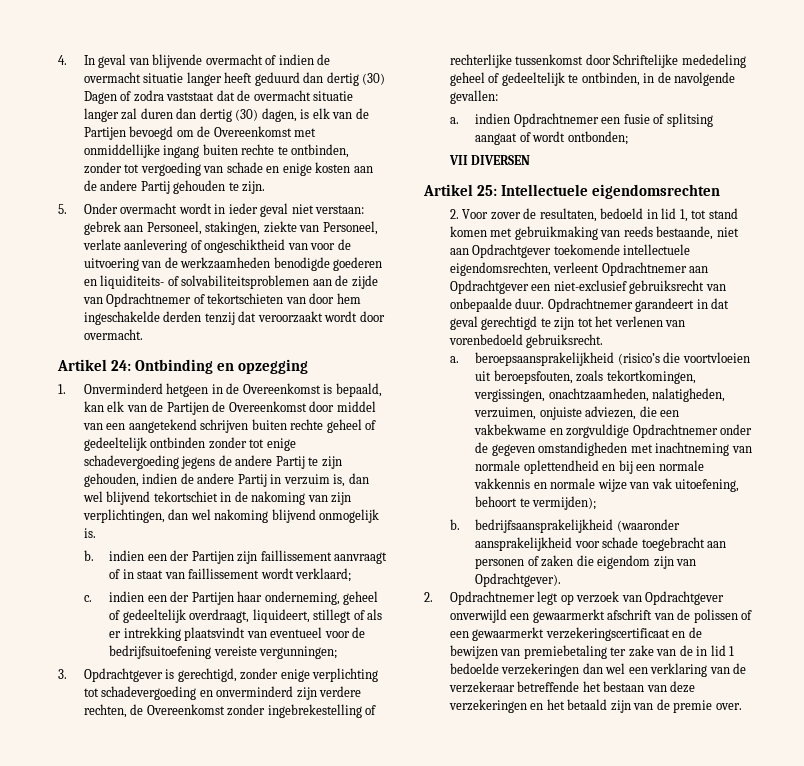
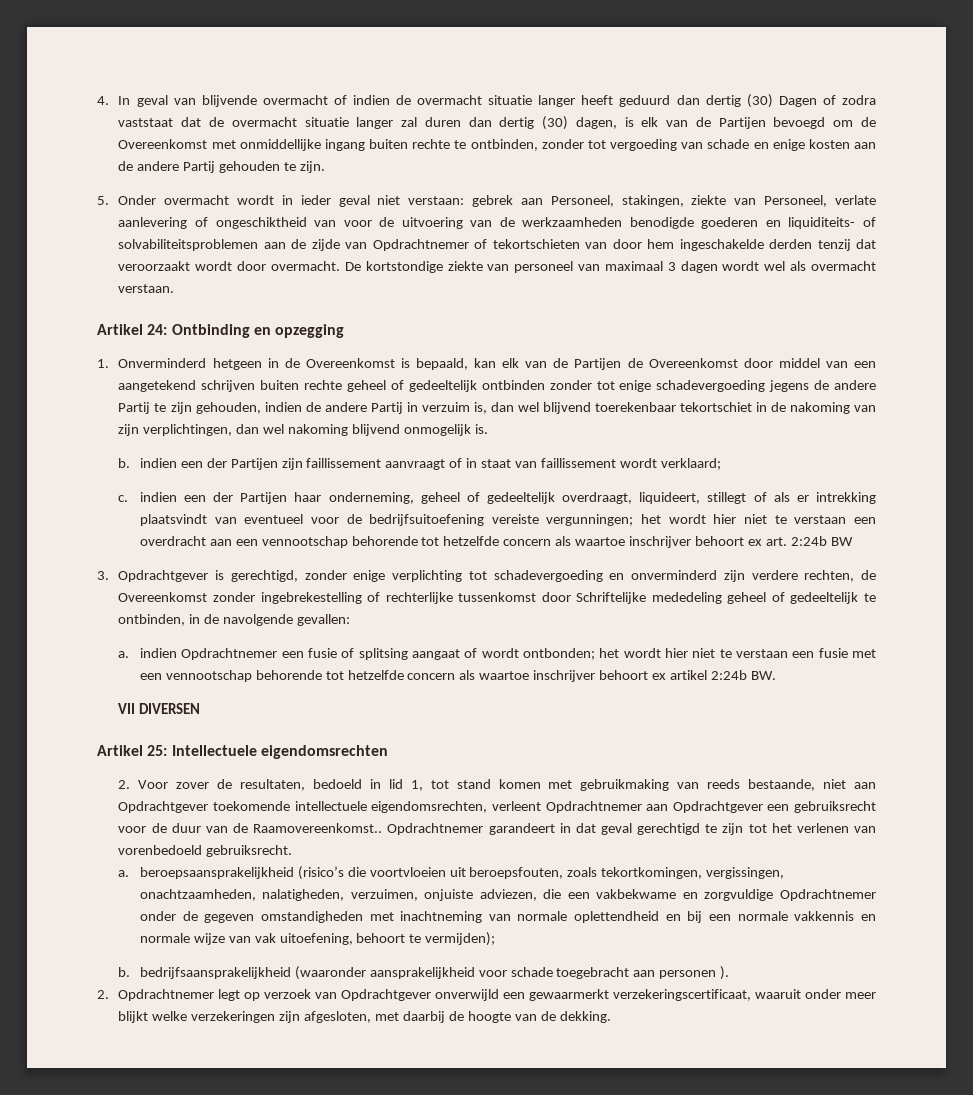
(143, 334) none -> [344,261,877,273] [118,284,175,293] De kortstondige ziekte van personeel van maximaal 3 dagen wordt wel als overmacht verstaan.
(151, 498) none -> [594,402,676,412] toerekenbaar
(338, 652) none -> [641,514,876,524] [139,536,853,548] het wordt hier niet te verstaan een overdracht aan een vennootschap behorende tot hetzelfde concern als waartoe inschrijver behoort ex art. 2:24b BW
(628, 138) none -> [599,648,877,658] [139,670,776,682] het wordt hier niet te verstaan een fusie met een vennootschap behorende tot hetzelfde concern als waartoe inschrijver behoort ex artikel 2:24b BW.
[553,280,726,294] [449,298,545,312] niet-exclusief gebruiksrecht van onbepaalde duur. -> [794,801,876,813] [118,823,383,833] gebruiksrecht voor de duur van de Raamovereenkomst..
[527,555,697,569] [475,573,562,587] of zaken die eigendom zijn van Opdrachtgever). -> [720,966,730,980] ).
[607,609,753,623] [449,627,702,641] [449,645,735,659] [449,663,747,677] [448,681,696,693] [448,699,742,713] afschrift van de polissen of een gewaarmerkt verzekeringscertificaat en de bewijzen van premiebetaling ter zake van de in lid 1 bedoelde verzekeringen dan wel een verklaring van de verzekeraar betreffende het bestaan van deze verzekeringen en het betaald zijn van de premie over. -> [613,989,876,1001] [118,1011,611,1023] verzekeringscertificaat, waaruit onder meer blijkt welke verzekeringen zijn afgesloten, met daarbij de hoogte van de dekking.

